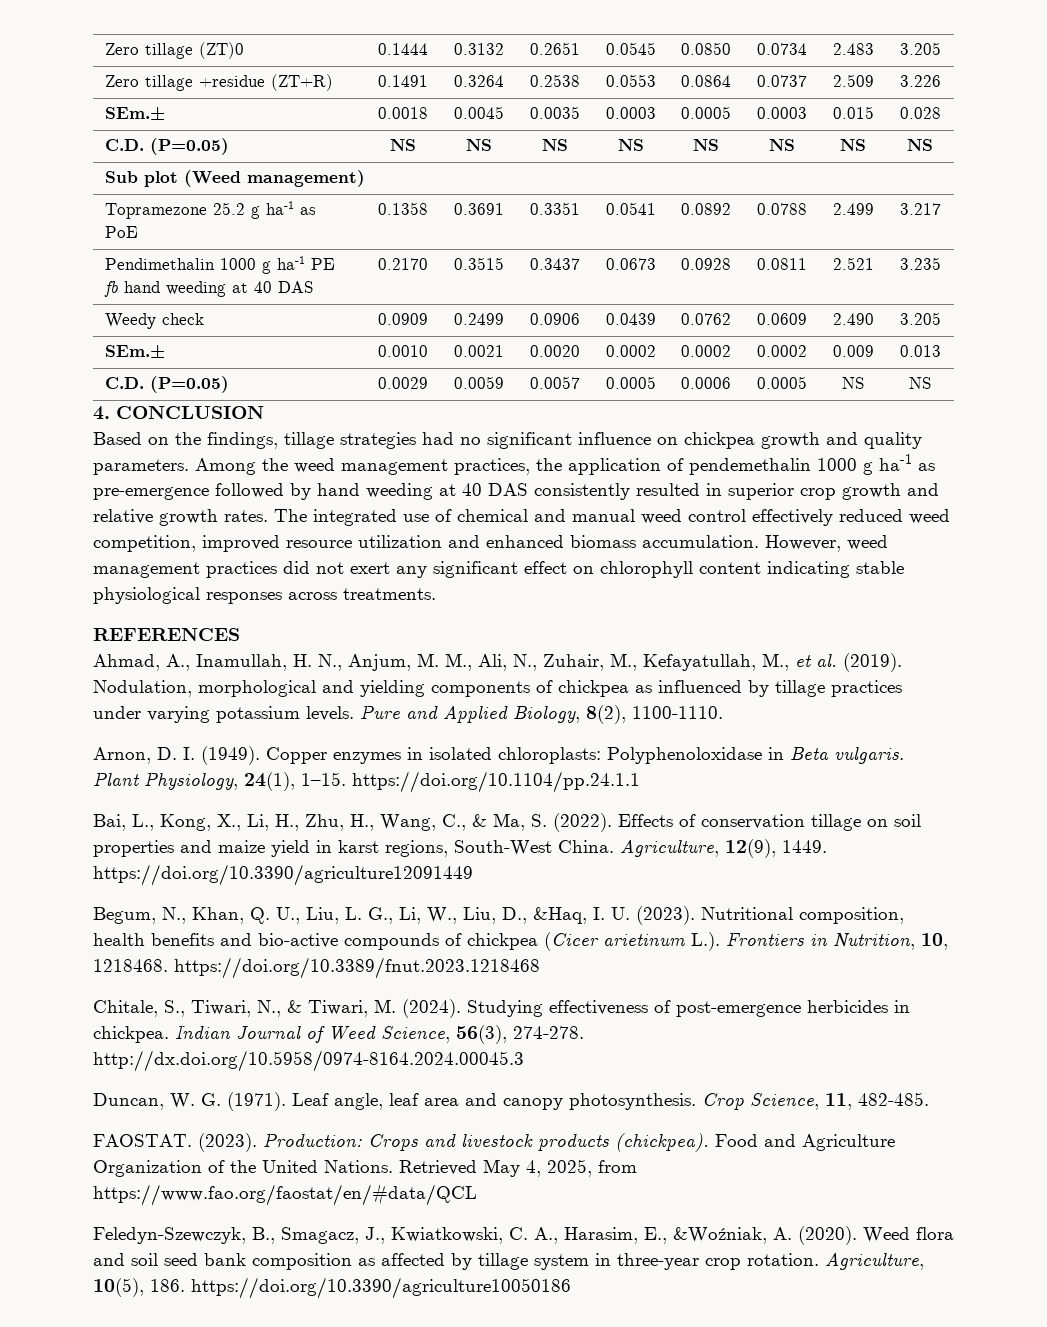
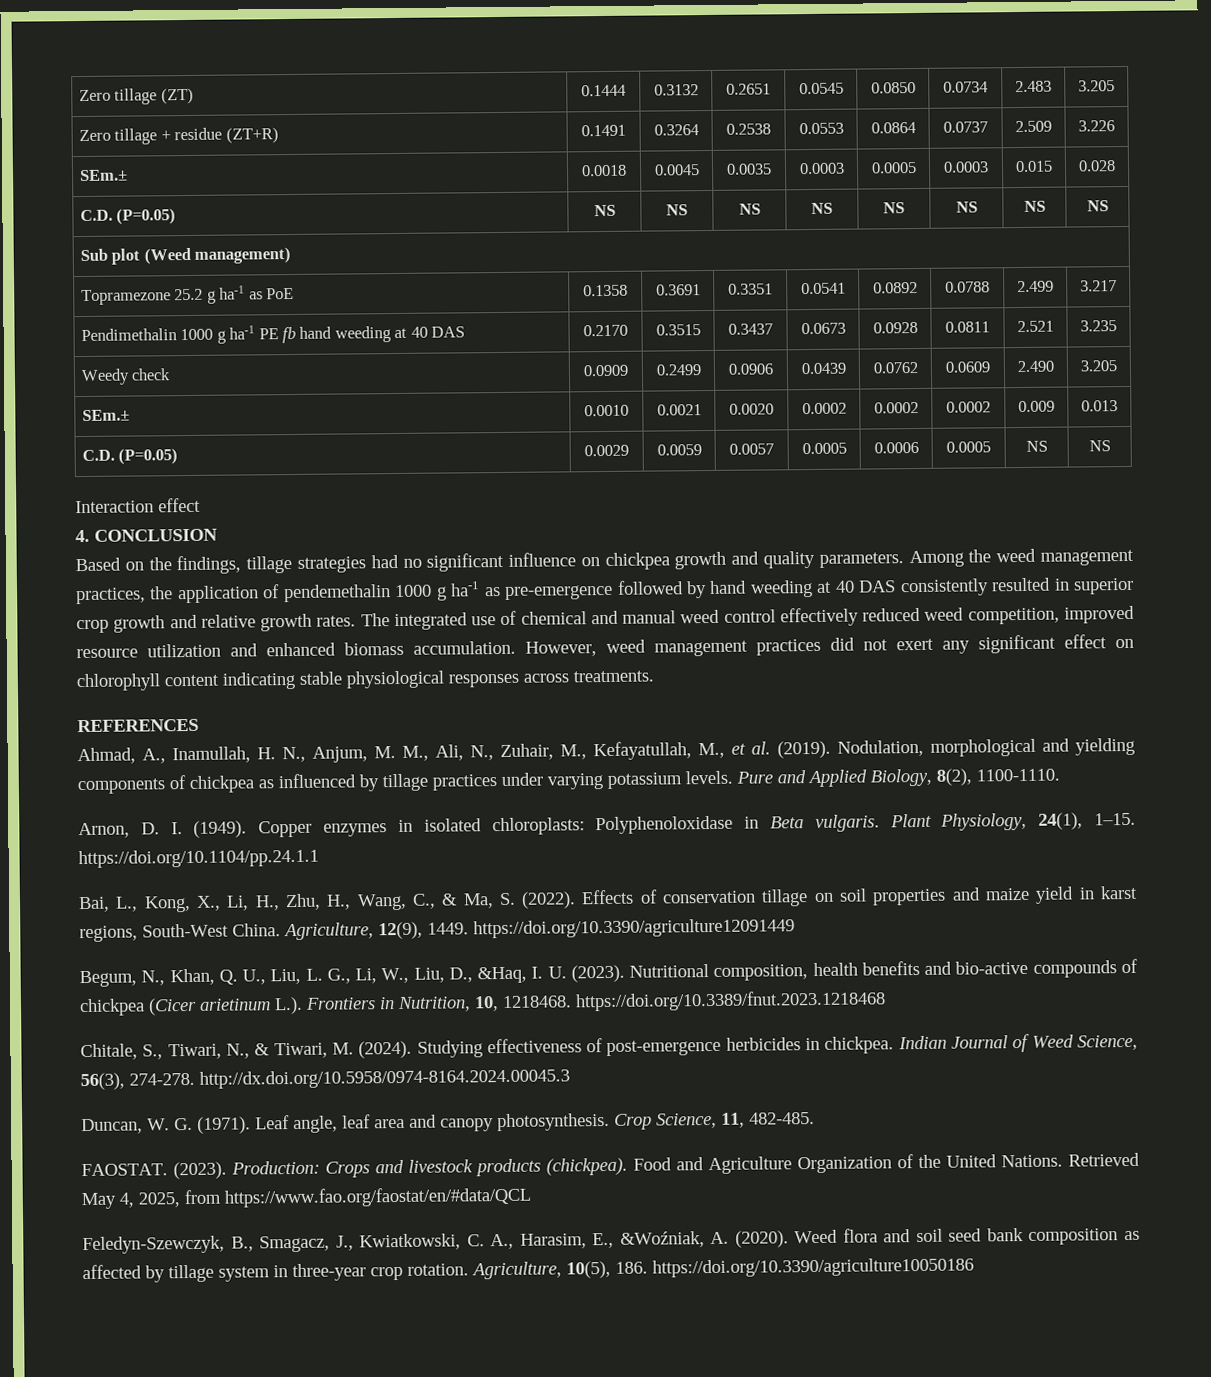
[105,42,245,59] Zero tillage (ZT)0 -> [78,87,194,105] Zero tillage (ZT)
[199,75,266,87] +residue -> [160,127,223,141] + residue
(931, 383) none -> [75,497,201,514] // Interaction effect

